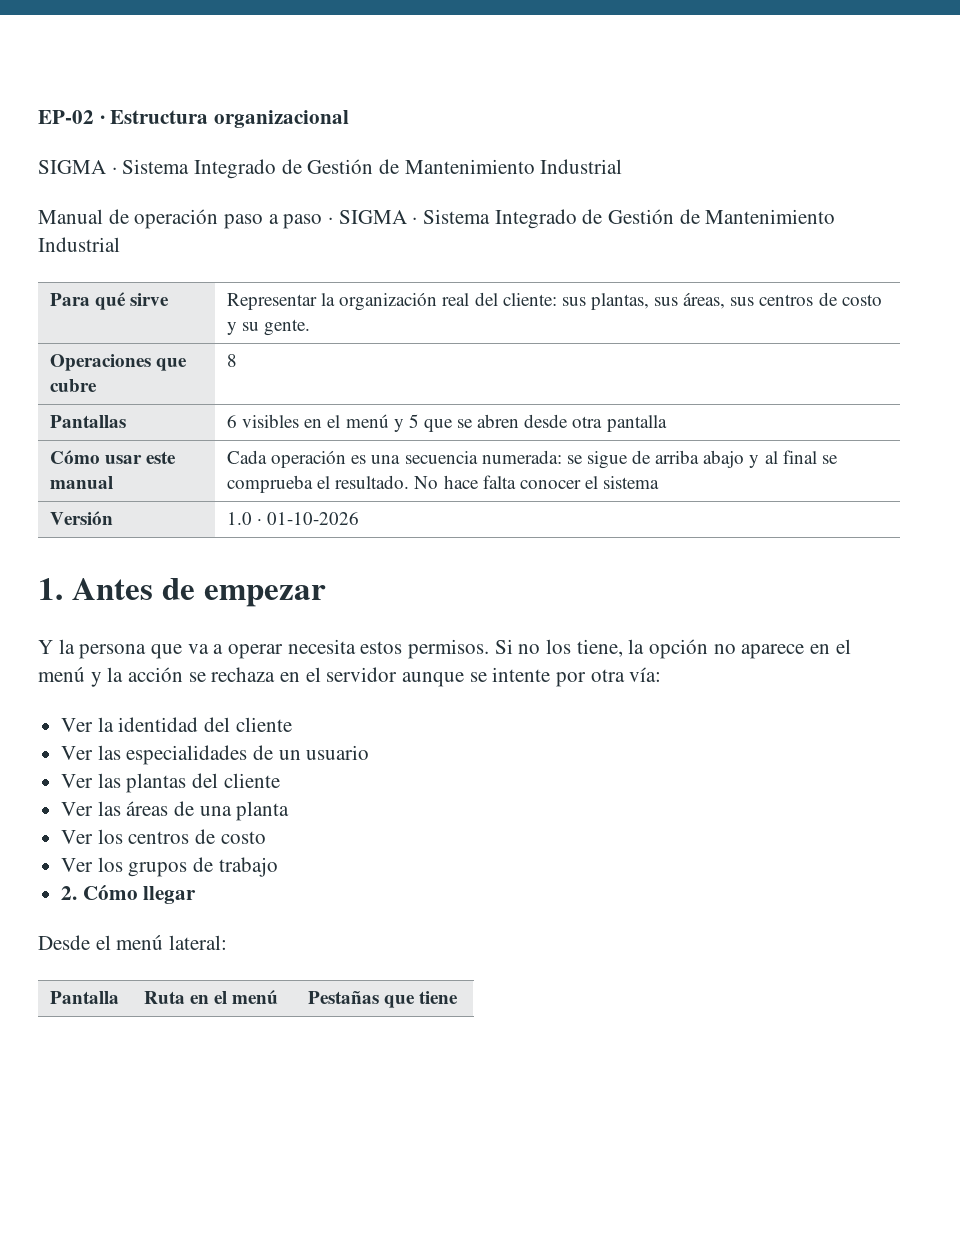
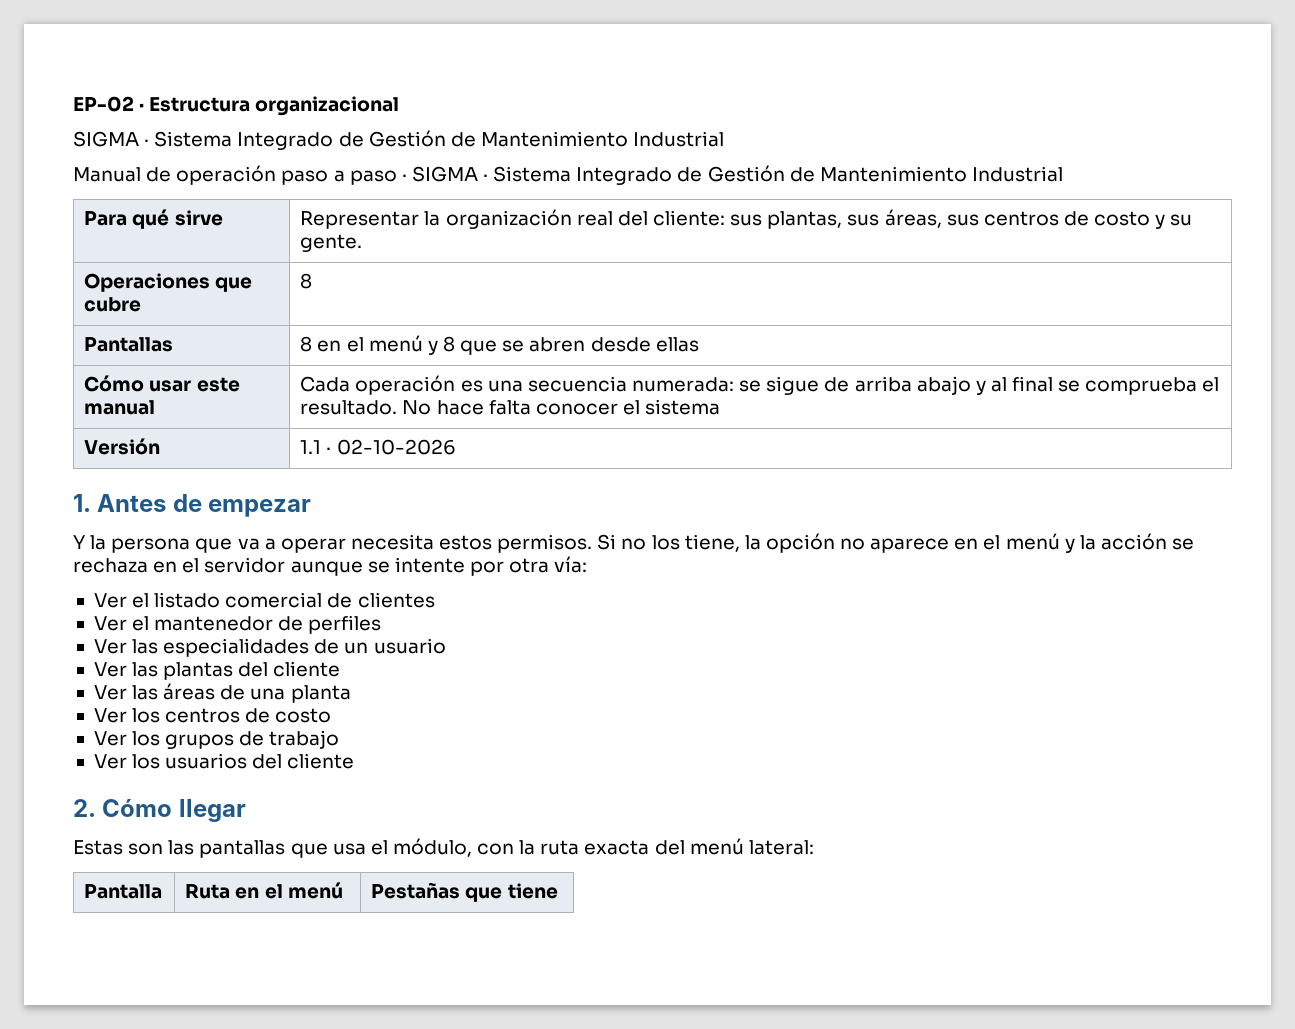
[227,414,419,432] 6 visibles en el menú y 5 -> [300,335,455,355] 8 en el menú y 8
[572,415,667,432] otra pantalla -> [655,337,699,352] ellas
[227,512,360,525] 1.0 · 01-10-2026 -> [300,439,456,455] 1.1 · 02-10-2026
[97,717,292,732] la identidad del cliente -> [132,592,435,608] [93,615,382,634] el listado comercial de clientes // Ver el mantenedor de perfiles
[61,884,197,904] [38,935,111,950] 2. Cómo llegar // Desde el -> [93,753,355,769] [73,799,246,822] [73,838,685,858] Ver los usuarios del cliente // 2. Cómo llegar // Estas son las pantallas que usa el módulo, con la ruta exacta del

